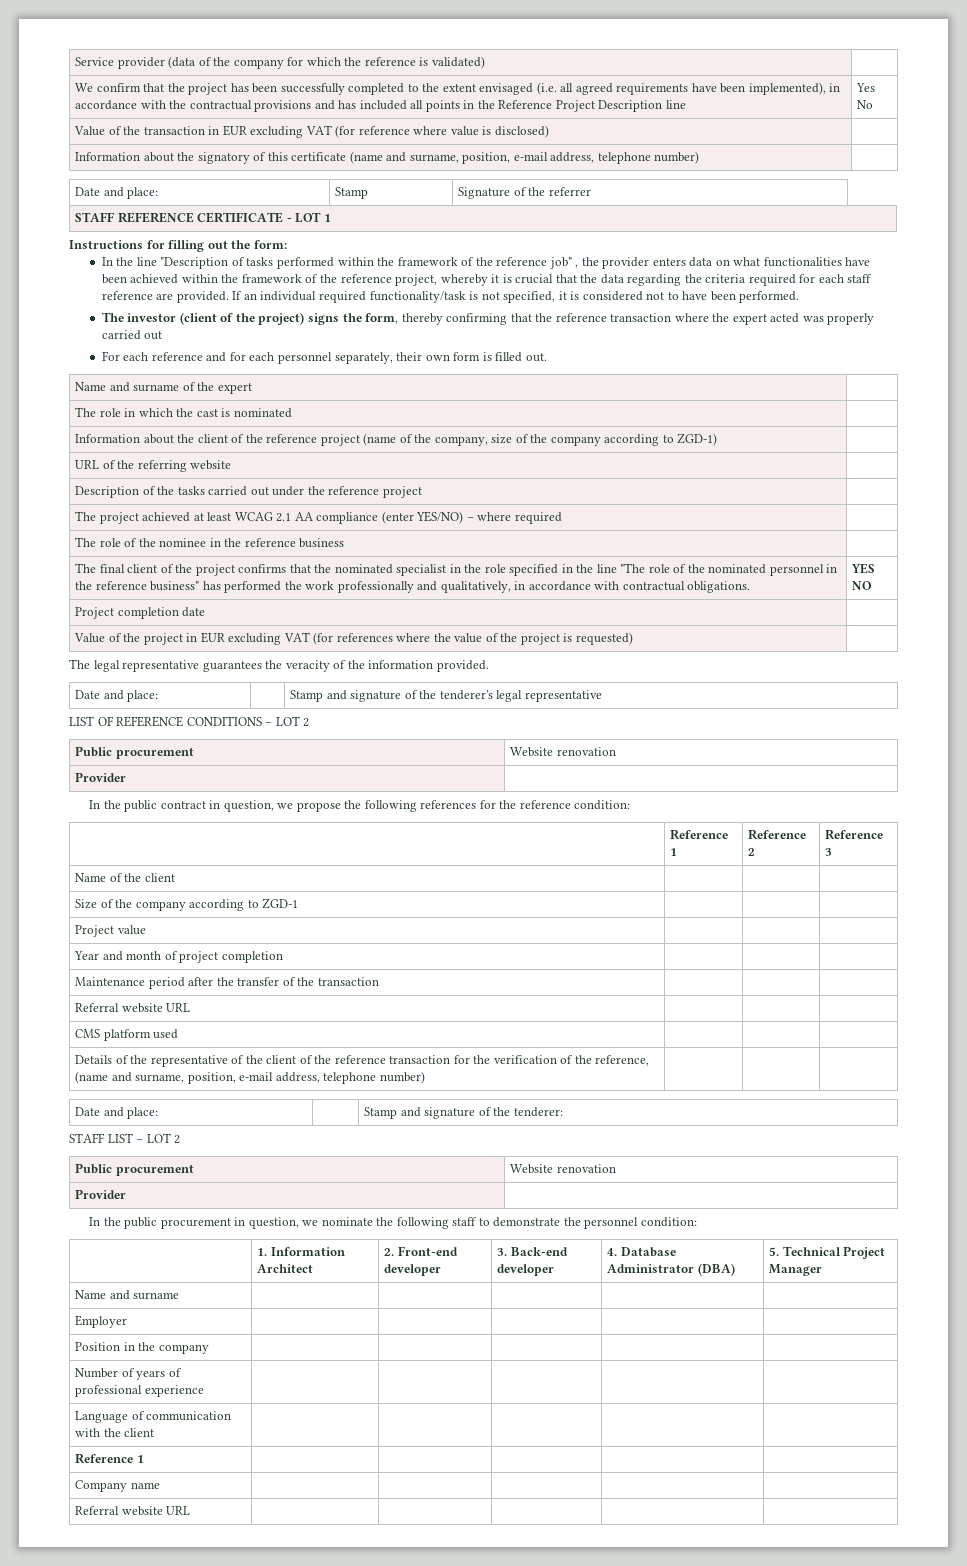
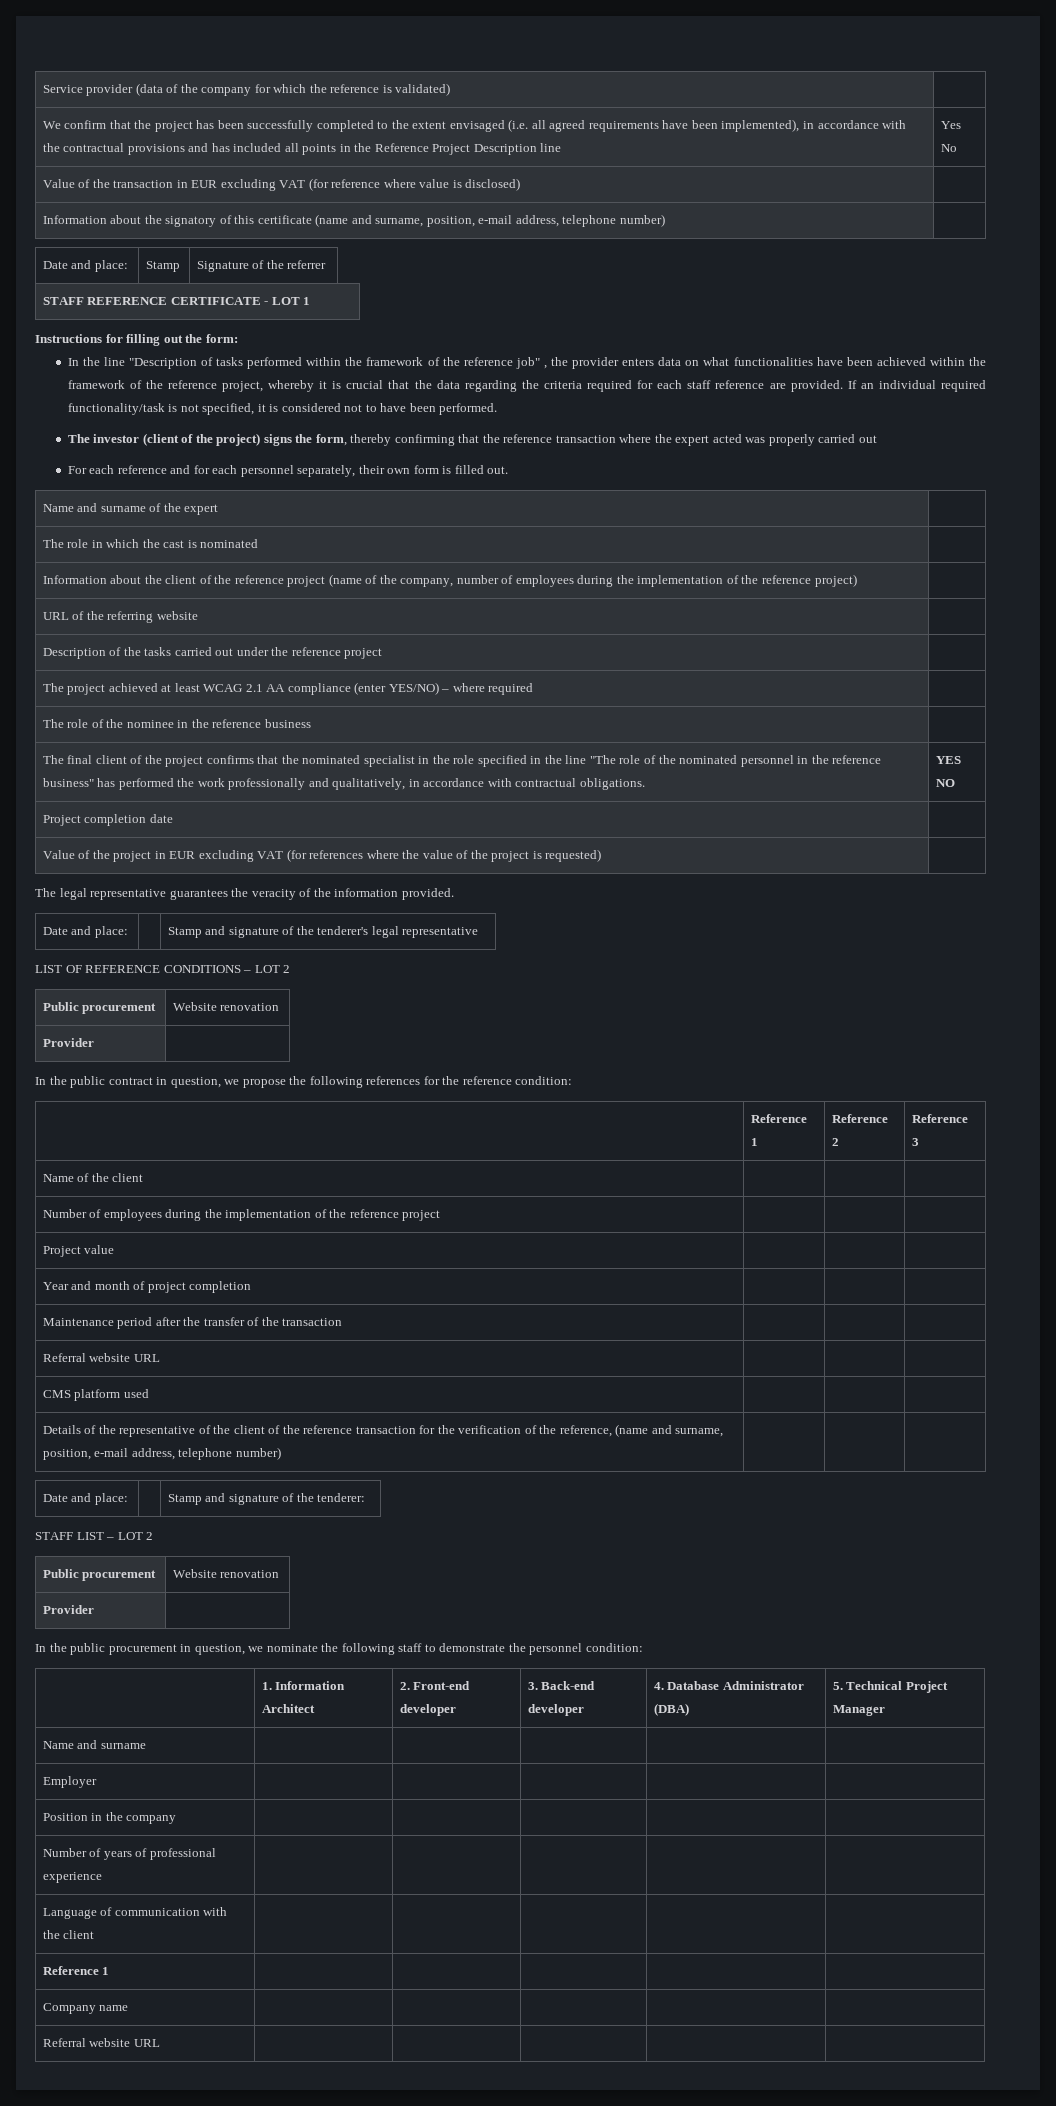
[491,433,718,446] size of the company according to ZGD-1) -> [456,574,857,587] number of employees during the implementation of the reference project)
[75,898,299,911] Size of the company according to ZGD-1 -> [42,1209,441,1221] Number of employees during the implementation of the reference project

